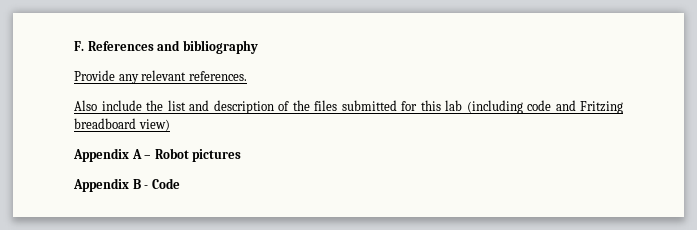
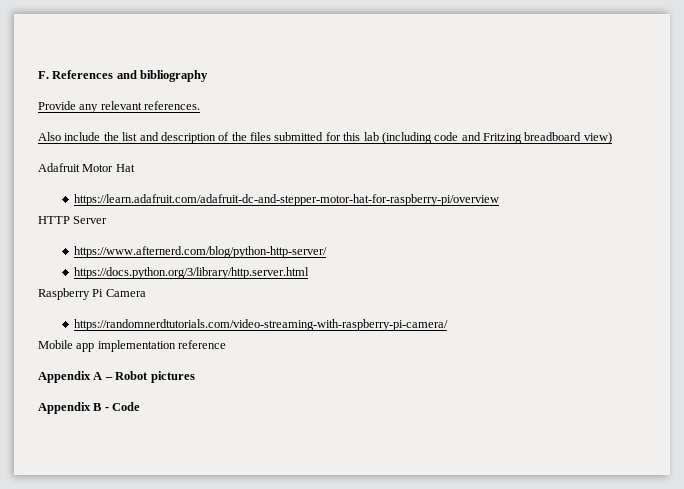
(170, 125) none -> [38,163,135,172] [74,194,500,206] [38,216,108,224] [74,246,328,258] [74,267,310,279] [38,288,146,300] [74,319,449,331] [38,340,227,352] // Adafruit Motor Hat // https://learn.adafruit.com/adafruit-dc-and-stepper-motor-hat-for-raspberry-pi/overview // HTTP Server // https://www.afternerd.com/blog/python-http-server/ // https://docs.python.org/3/library/http.server.html // Raspberry Pi Camera // https://randomnerdtutorials.com/video-streaming-with-raspberry-pi-camera/ // Mobile app implementation reference

